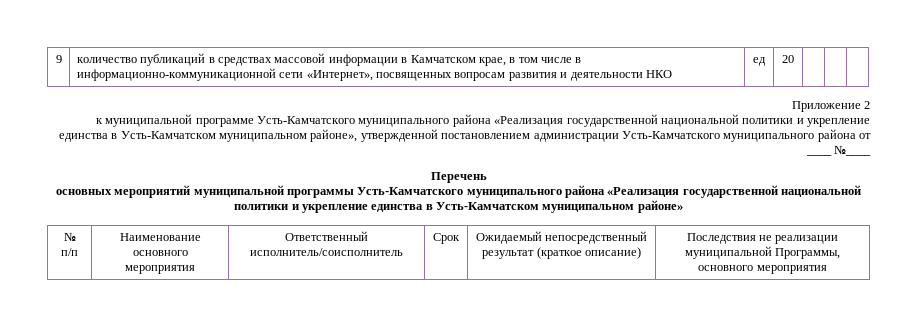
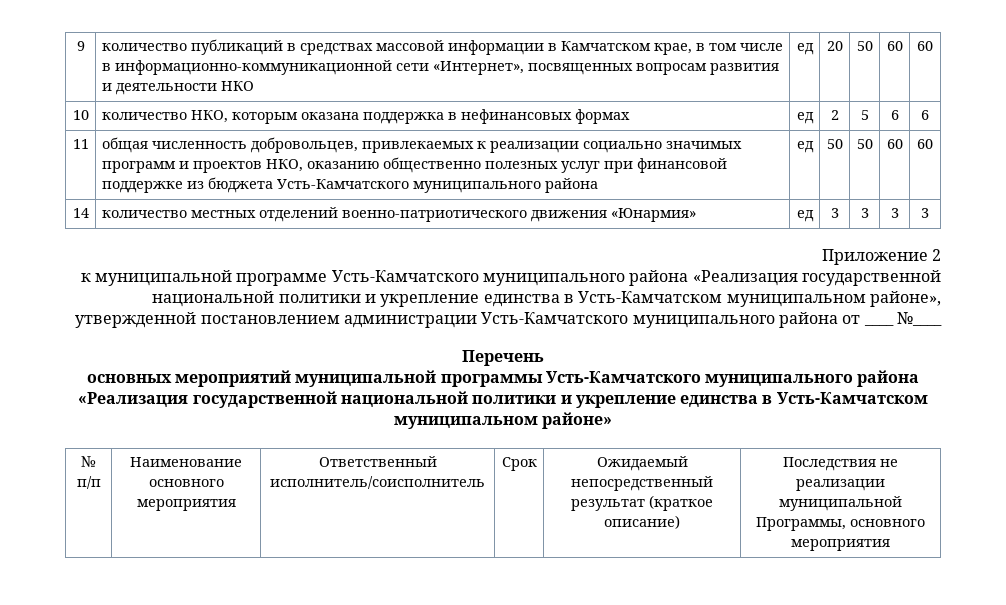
(794, 59) | | -> [856,41,873,51] [886,41,903,51] [917,41,933,51] [72,110,89,120] [101,109,630,124] [796,112,814,124] [830,110,839,120] [860,110,869,120] [890,110,899,120] [921,110,929,120] [72,139,89,149] [101,137,742,153] [101,157,727,173] [101,177,598,193] [796,141,814,153] [826,139,843,149] [856,139,873,149] [886,139,903,149] [917,139,933,149] [72,208,89,218] [101,207,696,222] [796,210,814,222] [830,208,839,218] [860,208,869,218] [890,208,899,218] [921,208,929,218] 50 | 60 | 60 // 10 | количество НКО, которым оказана поддержка в нефинансовых формах | ед | 2 | 5 | 6 | 6 // 11 | общая численность добровольцев, привлекаемых к реализации социально значимых программ и проектов НКО, оказанию общественно полезных услуг при финансовой поддержке из бюджета Усть-Камчатского муниципального района | ед | 50 | 50 | 60 | 60 // 14 | количество местных отделений военно-патриотического движения «Юнармия» | ед | 3 | 3 | 3 | 3

